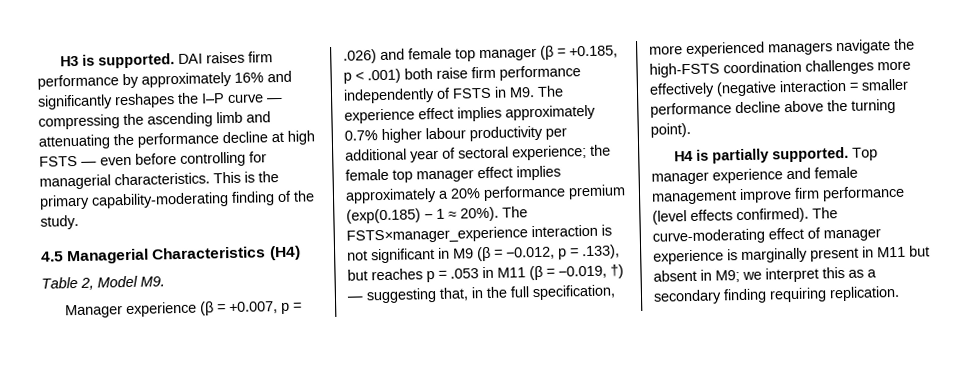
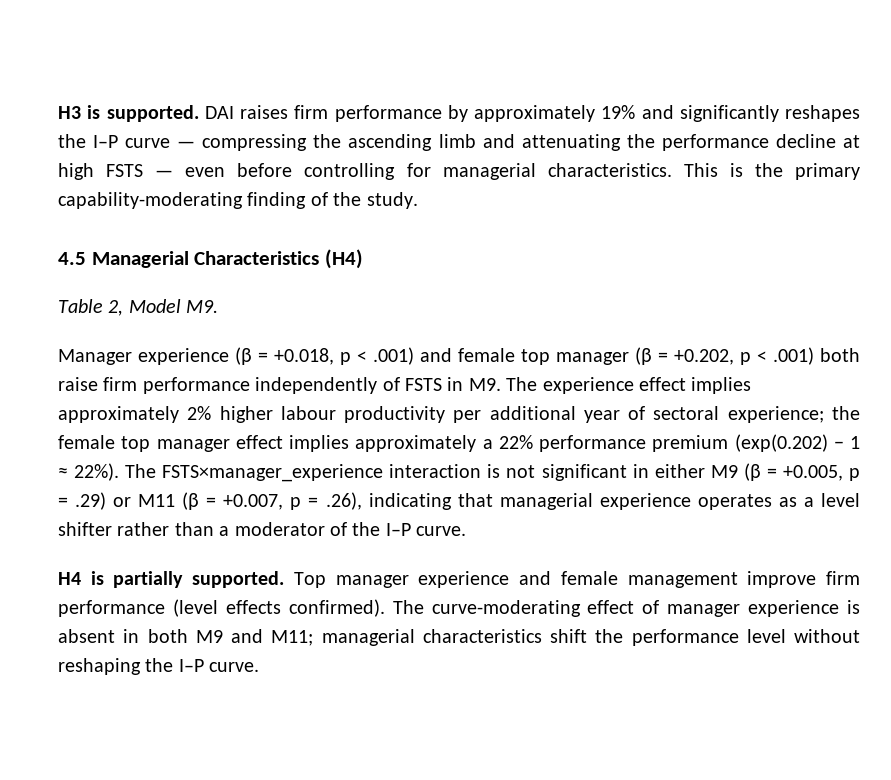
[234,72,264,83] 16% -> [601,105,636,119] 19%
[228,301,302,315] [343,49,377,64] +0.007, p = .026) -> [274,347,414,365] +0.018, p < .001)
[569,45,618,59] +0.185, -> [674,349,734,365] +0.202,
[344,130,378,141] 0.7% -> [187,406,212,420] 2%
[450,188,481,199] 20% -> [498,435,533,449] 22%
[346,208,421,224] (exp(0.185) -> [734,434,828,452] (exp(0.202)
[460,206,499,222] 20%). -> [74,463,120,481] 22%).
(450, 253) none -> [654,464,705,478] either
[506,244,620,260] [347,264,624,283] [347,284,616,304] [649,38,915,58] [649,59,911,78] [649,78,909,98] [650,98,896,118] [650,122,691,138] −0.012, p = .133), but reaches p = .053 in M11 (β = −0.019, †) — suggesting that, in the full specification, more experienced managers navigate the high-FSTS coordination challenges more effectively (negative interaction = smaller performance decline above the turning point). -> [782,465,860,481] [58,492,860,510] [58,522,467,536] +0.005, p = .29) or M11 (β = +0.007, p = .26), indicating that managerial experience operates as a level shifter rather than a moderator of the I–P curve.
[741,245,930,264] [653,266,877,283] [653,285,900,305] marginally present in M11 but absent in M9; we interpret this as a secondary finding requiring replication. -> [58,629,860,646] [58,658,260,675] absent in both M9 and M11; managerial characteristics shift the performance level without reshaping the I–P curve.

